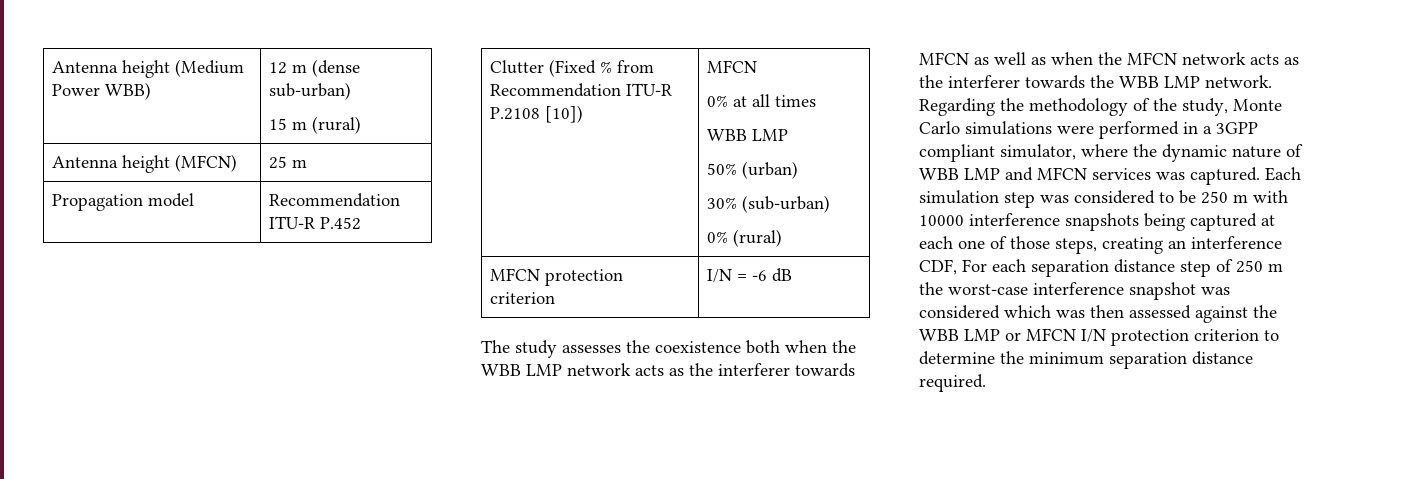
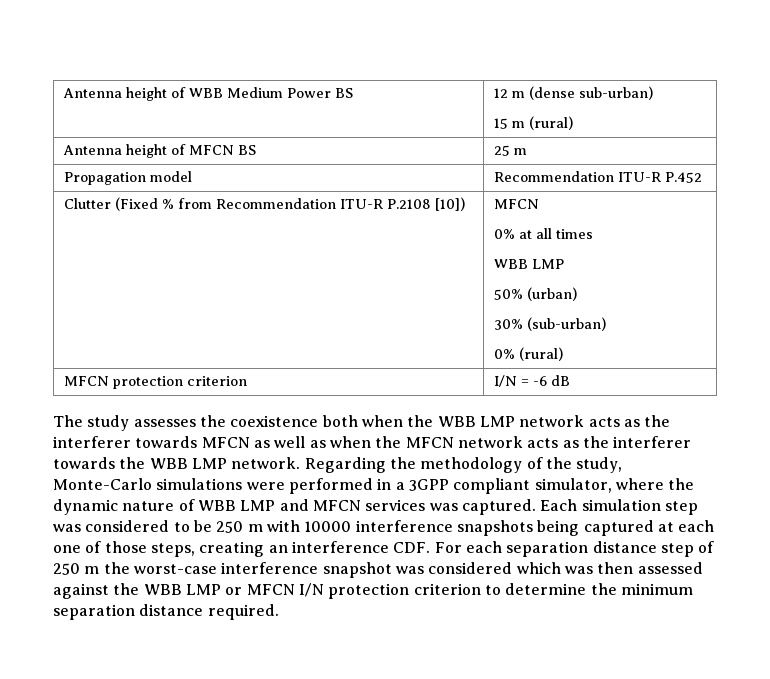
[52,59,245,78] [52,82,152,100] Antenna height (Medium Power WBB) -> [62,87,353,101] Antenna height of WBB Medium Power BS
[175,154,238,172] (MFCN) -> [170,144,256,155] of MFCN BS
[1233,99,1282,111] [919,121,960,134] Monte Carlo -> [53,478,152,490] Monte-Carlo
[919,259,957,275] CDF, -> [393,542,431,553] CDF.

